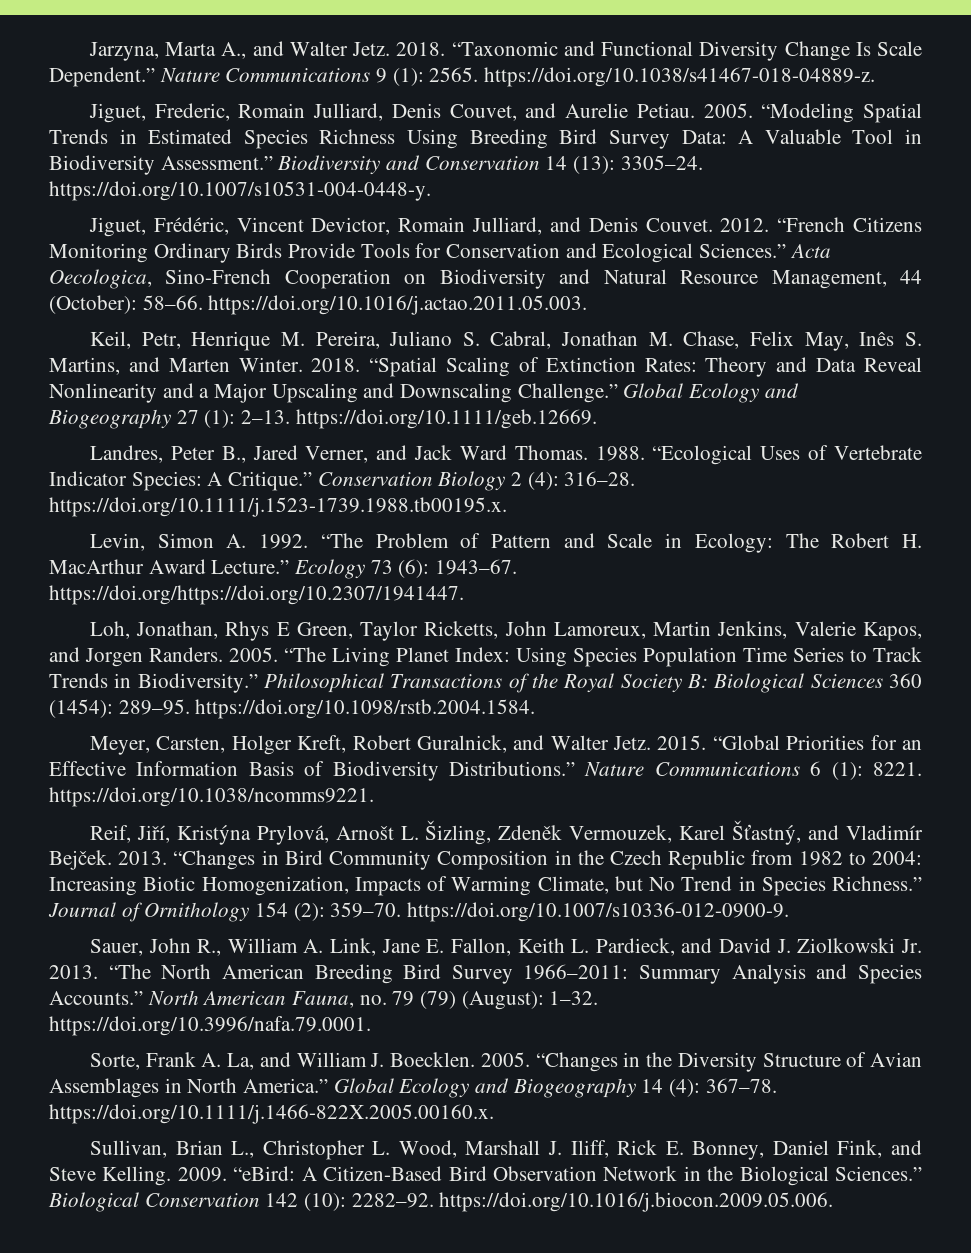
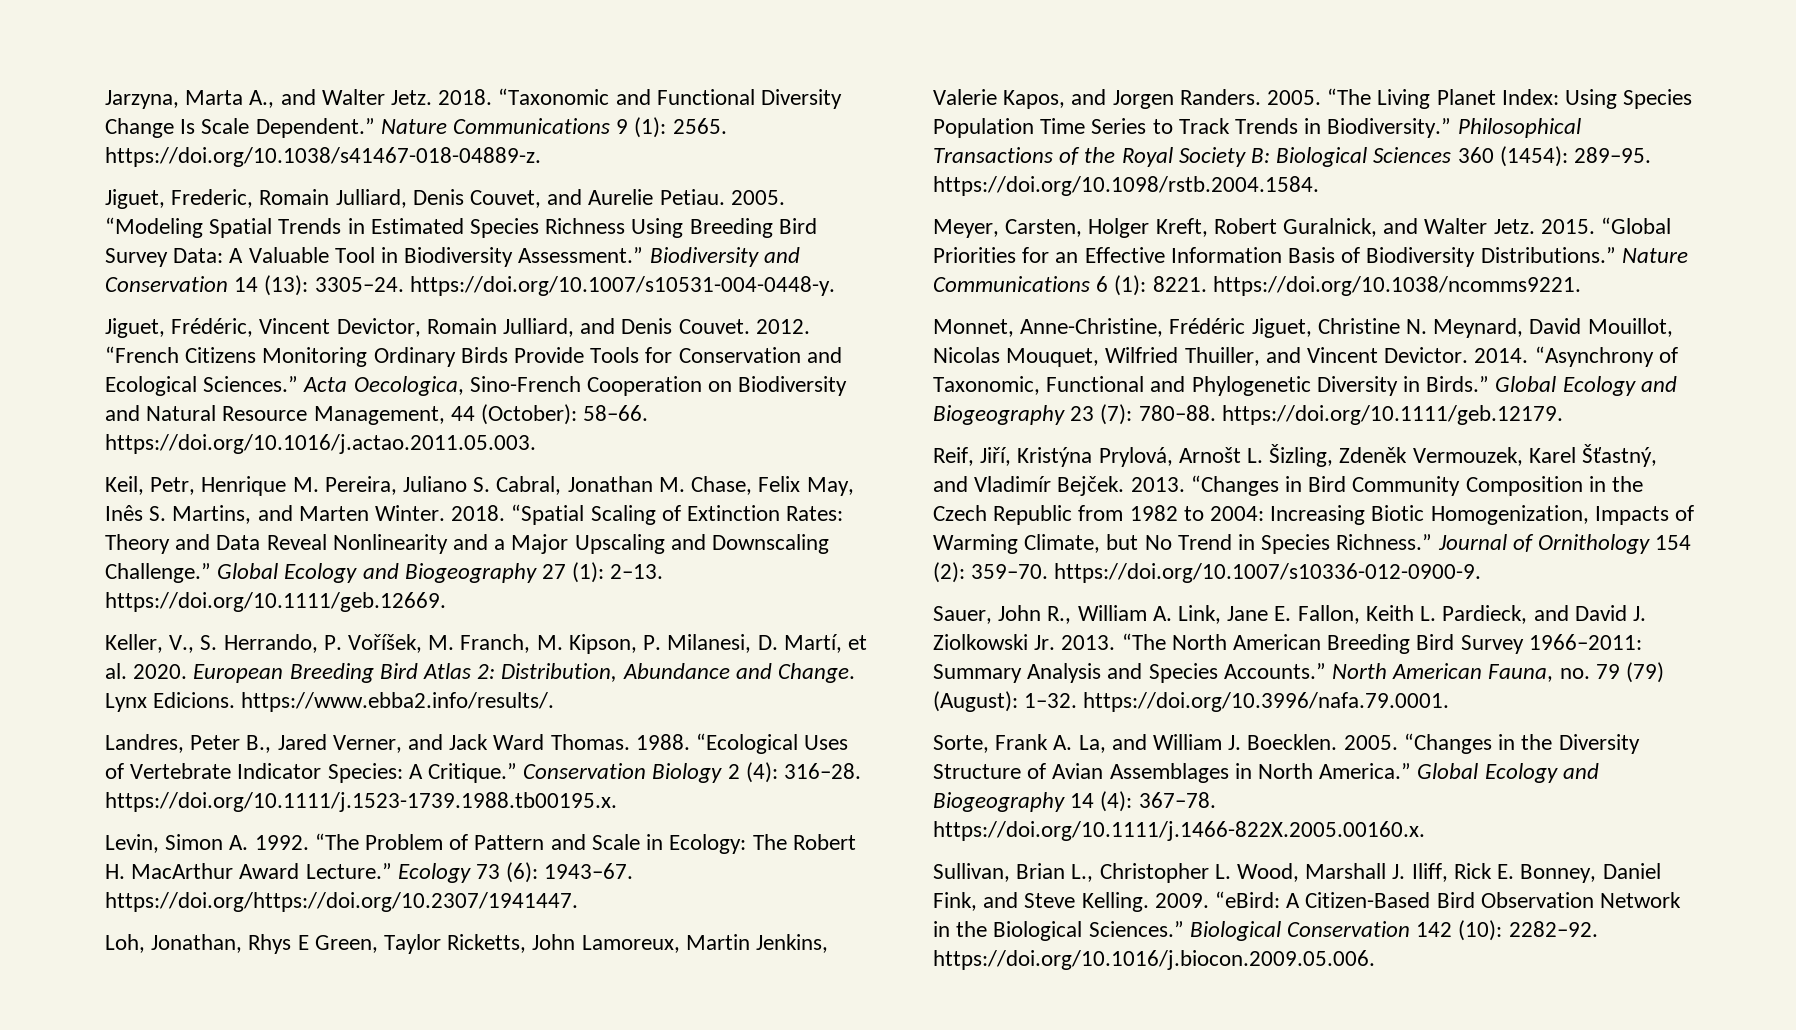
(597, 419) none -> [105,634,867,654] [105,663,856,683] [105,692,555,712] // Keller, V., S. Herrando, P. Voříšek, M. Franch, M. Kipson, P. Milanesi, D. Martí, et al. 2020. European Breeding Bird Atlas 2: Distribution, Abundance and Change. Lynx Edicions. https://www.ebba2.info/results/.
(374, 797) none -> [933,318,1673,338] [933,346,1678,367] [933,376,1677,396] [933,404,1563,425] // Monnet, Anne-Christine, Frédéric Jiguet, Christine N. Meynard, David Mouillot, Nicolas Mouquet, Wilfried Thuiller, and Vincent Devictor. 2014. “Asynchrony of Taxonomic, Functional and Phylogenetic Diversity in Birds.” Global Ecology and Biogeography 23 (7): 780–88. https://doi.org/10.1111/geb.12179.

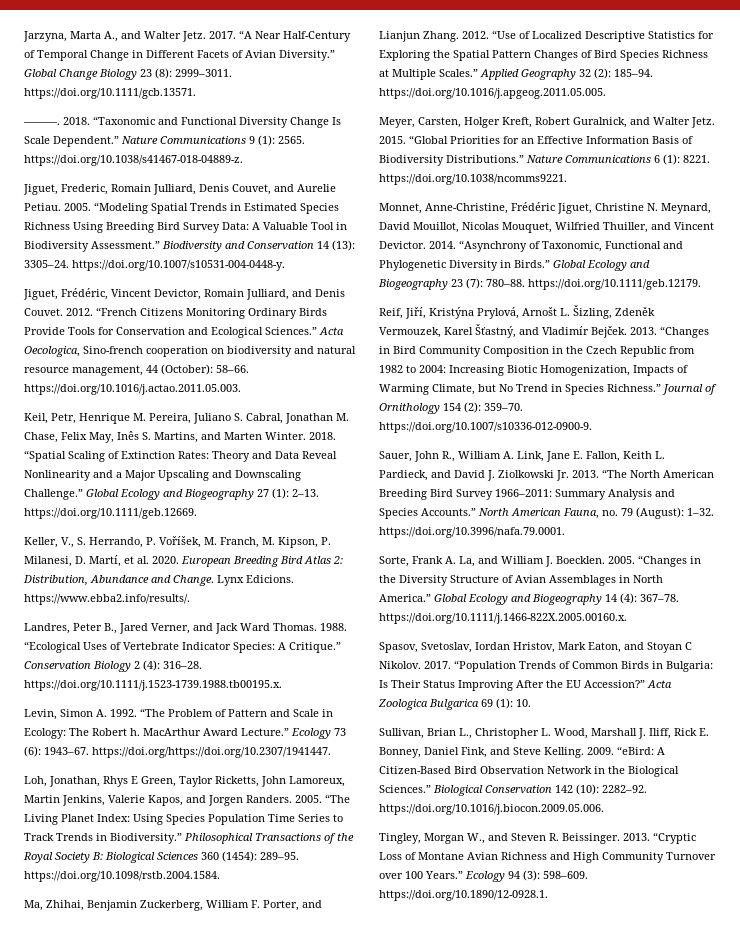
(433, 97) none -> [209,30,351,42] [24,50,335,61] [24,68,232,80] [24,88,196,99] [23,122,60,125] 2017. “A Near Half-Century of Temporal Change in Different Facets of Avian Diversity.” Global Change Biology 23 (8): 2999–3011. https://doi.org/10.1111/gcb.13571. // ———.
[469,376,848,396] [105,405,445,425] Sino-French Cooperation on Biodiversity and Natural Resource Management, -> [83,346,356,357] [24,365,143,376] Sino-french cooperation on biodiversity and natural resource management,
[105,864,125,879] H. -> [130,728,140,736] h.
(1319, 186) none -> [24,900,322,911] [379,30,714,42] [379,50,708,61] [379,68,653,80] [379,88,606,99] // Ma, Zhihai, Benjamin Zuckerberg, William F. Porter, and Lianjun Zhang. 2012. “Use of Localized Descriptive Statistics for Exploring the Spatial Pattern Changes of Bird Species Richness at Multiple Scales.” Applied Geography 32 (2): 185–94. https://doi.org/10.1016/j.apgeog.2011.05.005.
[1626,662,1665,683] (79) -> (633, 512) none
(1425, 831) none -> [379,642,692,653] [379,660,713,672] [379,680,672,691] [378,698,531,710] // Spasov, Svetoslav, Iordan Hristov, Mark Eaton, and Stoyan C Nikolov. 2017. “Population Trends of Common Birds in Bulgaria: Is Their Status Improving After the EU Accession?” Acta Zoologica Bulgarica 69 (1): 10.
(1375, 960) none -> [379,832,696,844] [379,852,716,863] [379,870,588,882] [379,890,548,901] // Tingley, Morgan W., and Steven R. Beissinger. 2013. “Cryptic Loss of Montane Avian Richness and High Community Turnover over 100 Years.” Ecology 94 (3): 598–609. https://doi.org/10.1890/12-0928.1.

